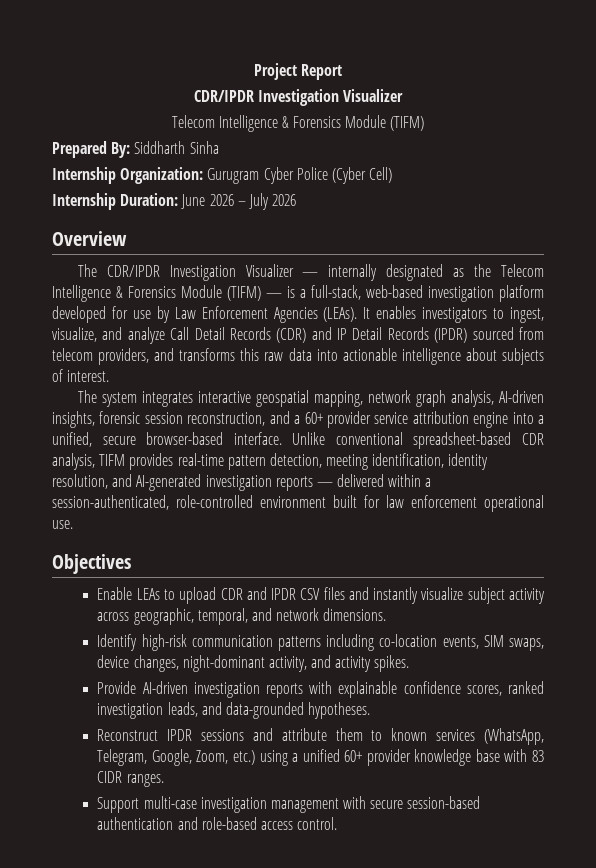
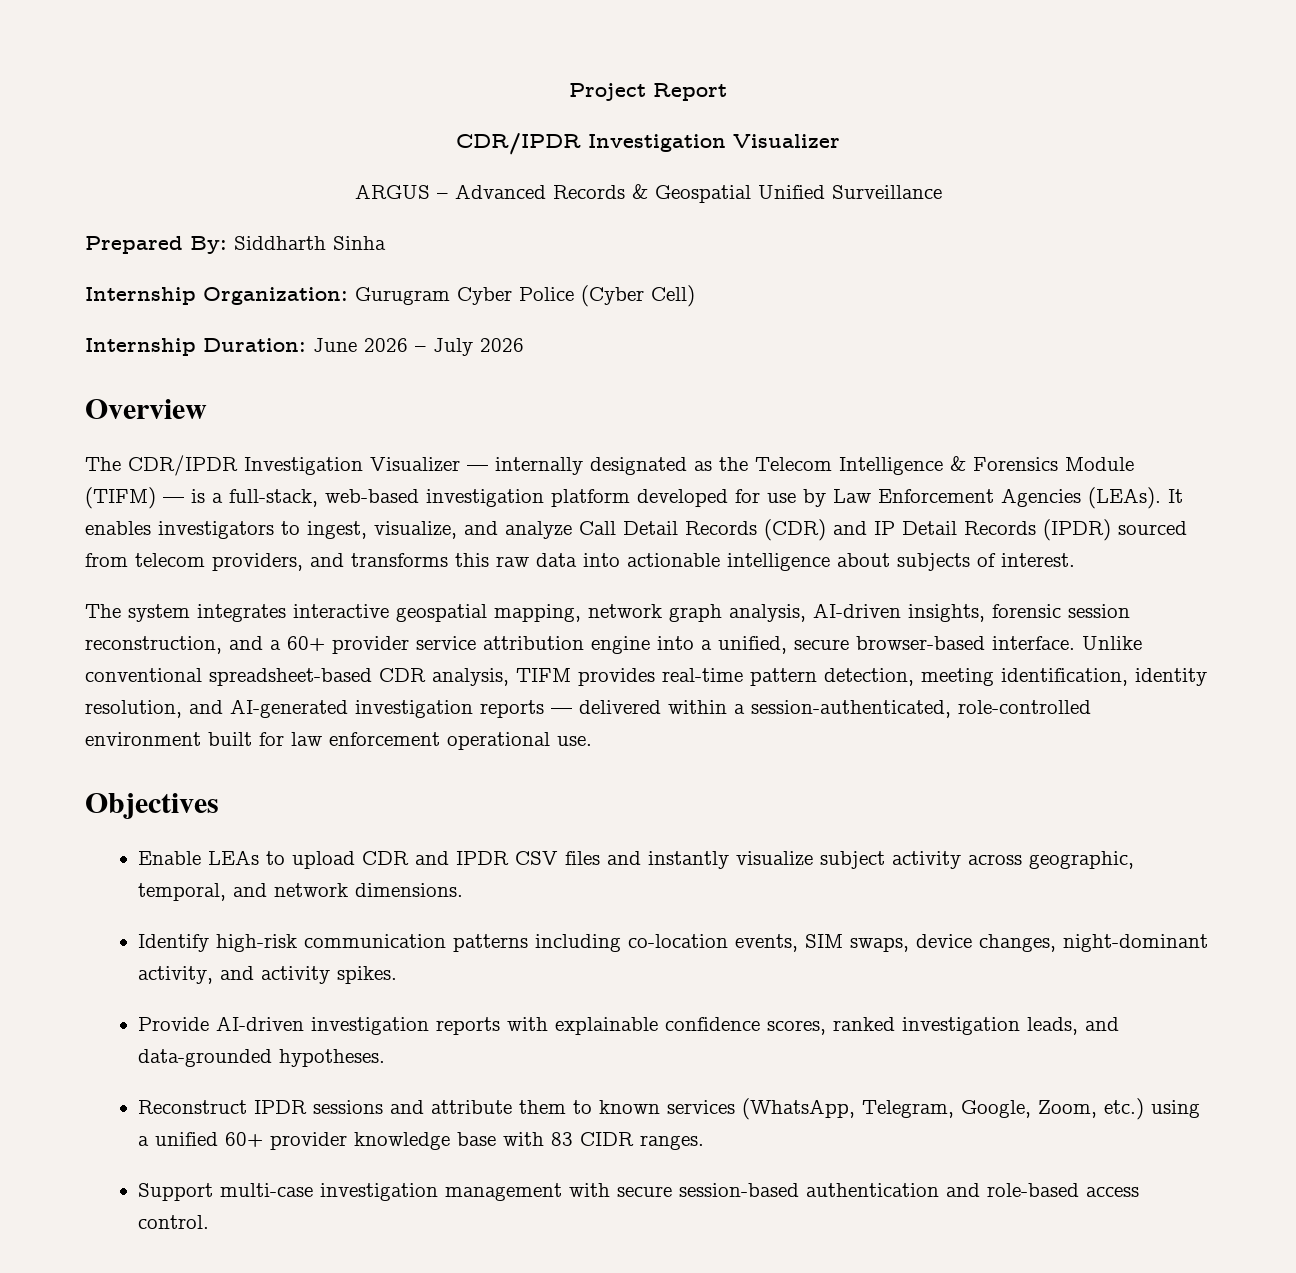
[171,115,425,132] Telecom Intelligence & Forensics Module (TIFM) -> [354,184,942,203] ARGUS – Advanced Records & Geospatial Unified Surveillance

